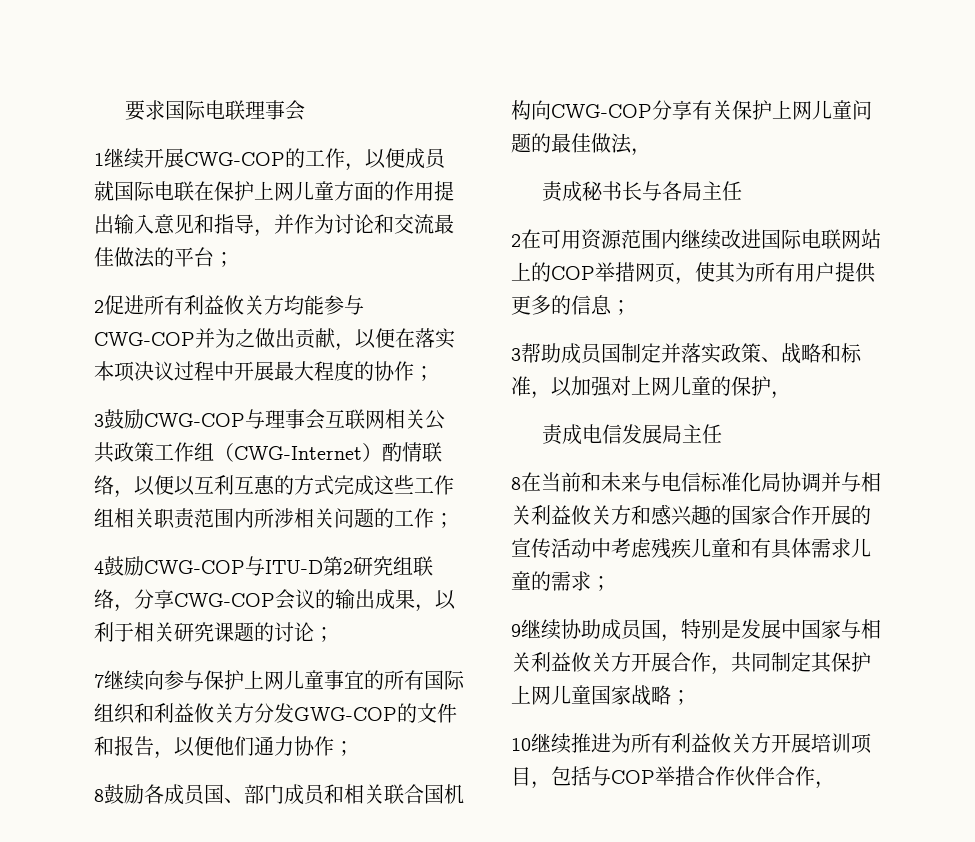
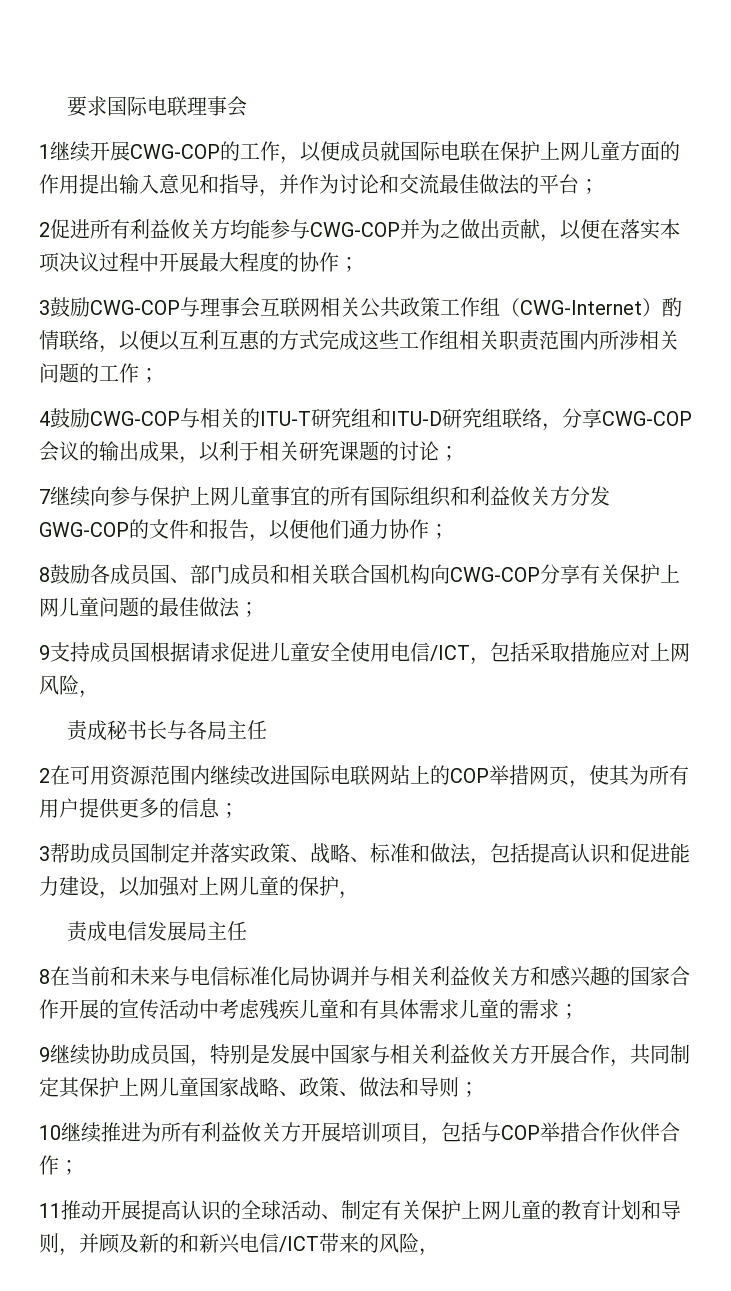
[265,556,353,576] ITU-D第2 -> [200,408,442,428] 相关的ITU-T研究组和ITU-D
(632, 143) none -> [239,602,259,617] [39,642,690,665] [39,675,79,695] ； // 9支持成员国根据请求促进儿童安全使用电信/ICT，包括采取措施应对上网风险
[821,343,862,363] [511,376,531,396] 和标准 -> [350,843,690,866] [39,876,99,896] 、标准和做法，包括提高认识和促进能力建设
(671, 695) none -> [279,1077,459,1098] 、政策、做法和导则
(815, 776) none -> [59,1160,79,1175] [39,1200,681,1221] [39,1233,419,1256] ； // 11推动开展提高认识的全球活动、制定有关保护上网儿童的教育计划和导则，并顾及新的和新兴电信/ICT带来的风险

